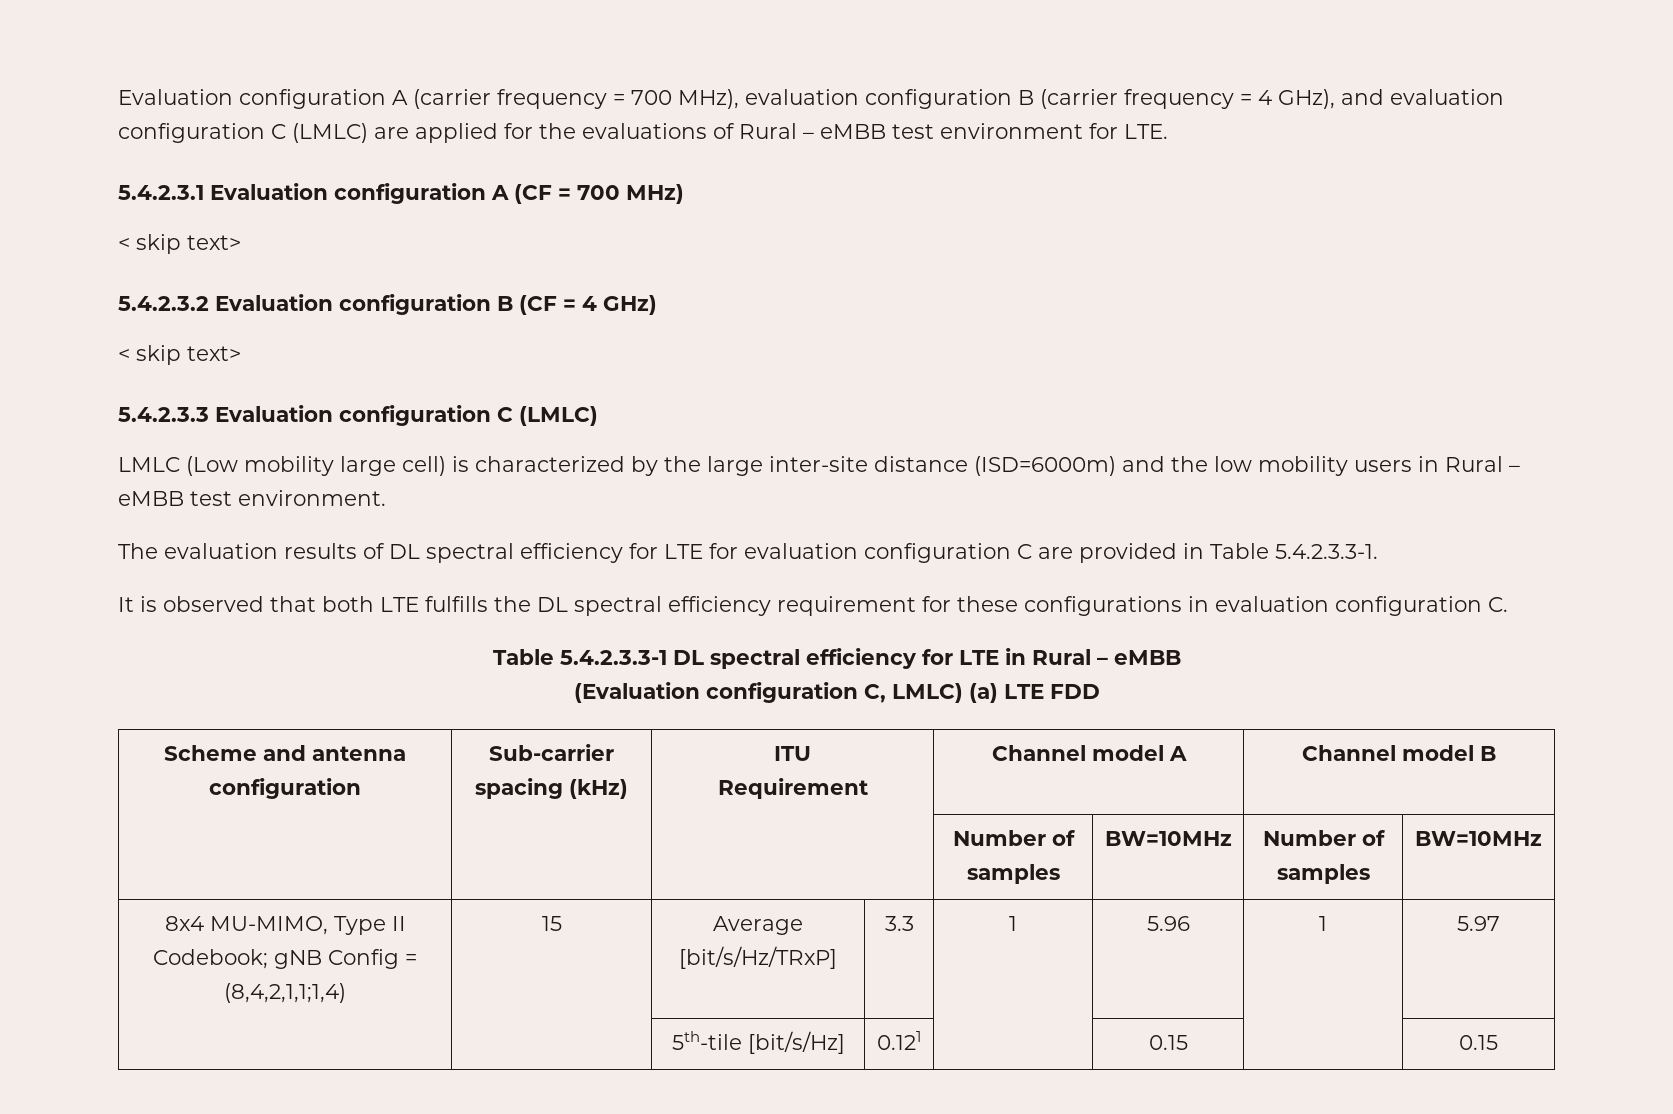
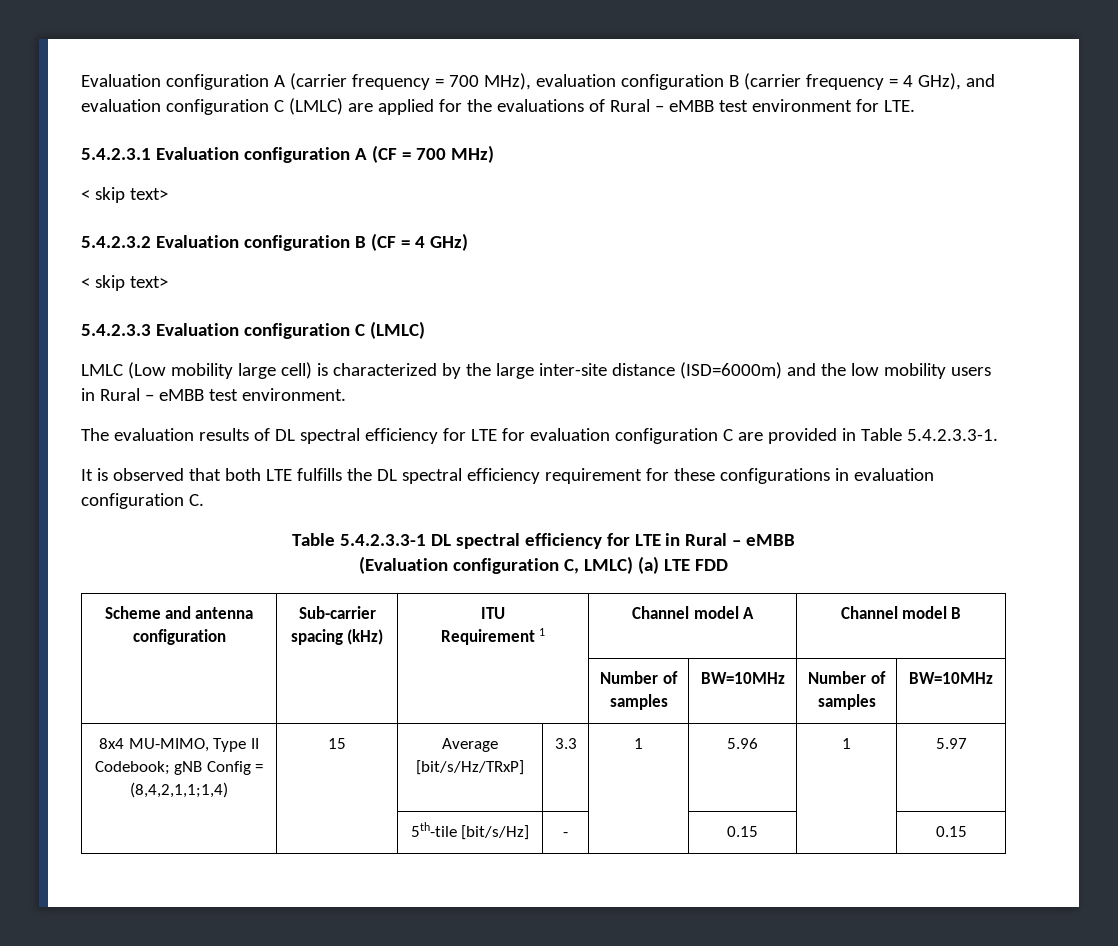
(868, 788) none -> [539,628,546,636] 1
[877,1031,921,1050] 0.121 -> [563,832,568,837] -

